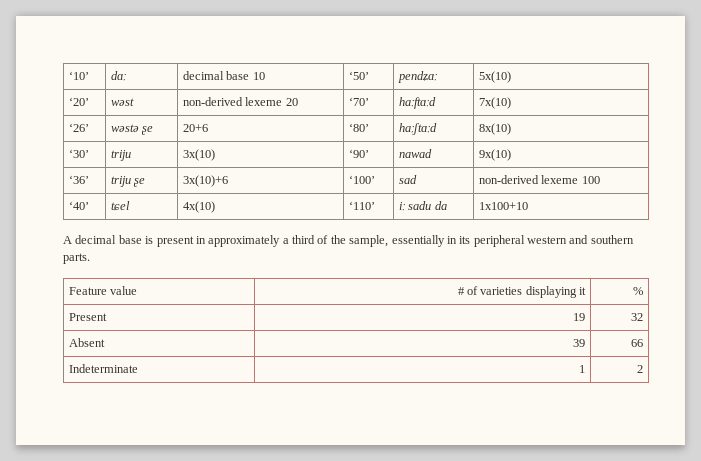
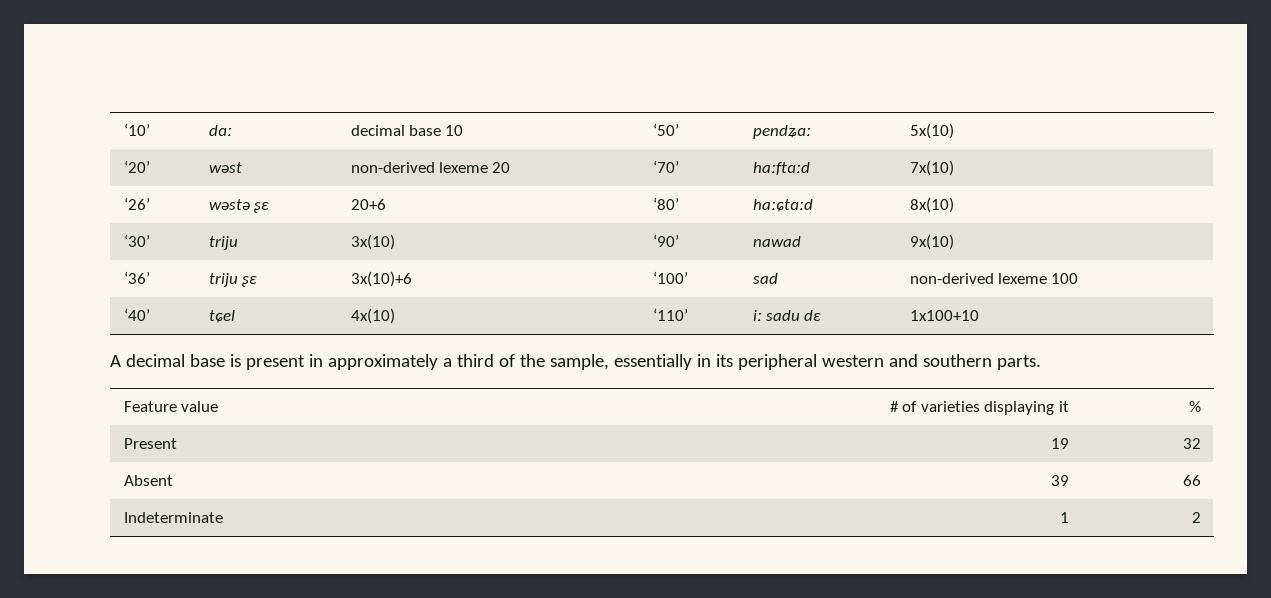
[141,126,154,135] ʂe -> [253,202,269,213] ʂɛ
[398,123,437,135] haːʃtɑːd -> [752,199,813,212] haːɕtɑːd
[133,178,146,187] ʂe -> [241,276,257,287] ʂɛ
[434,201,447,210] da -> [804,310,822,321] dɛ

